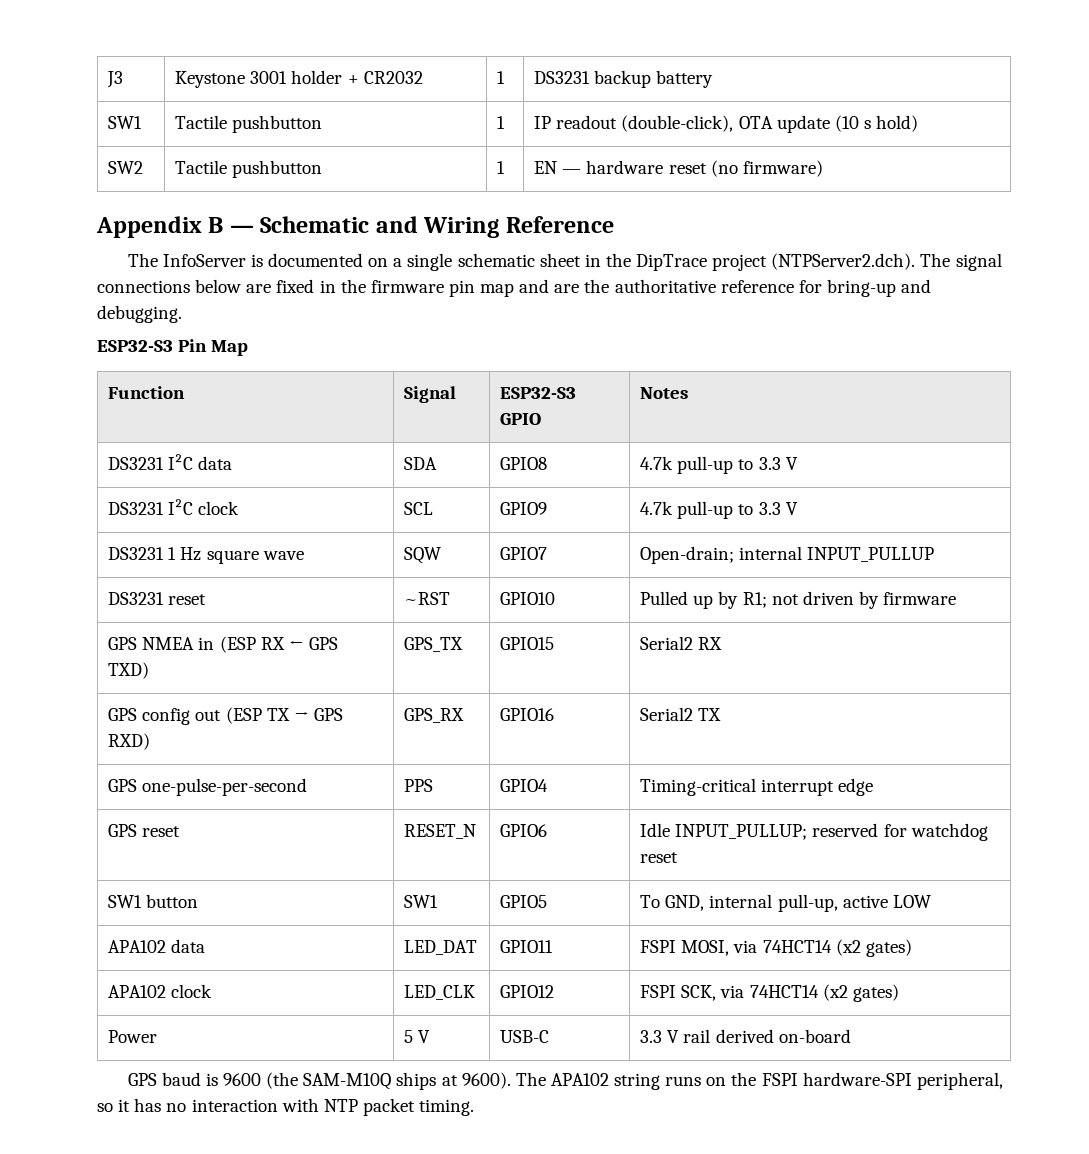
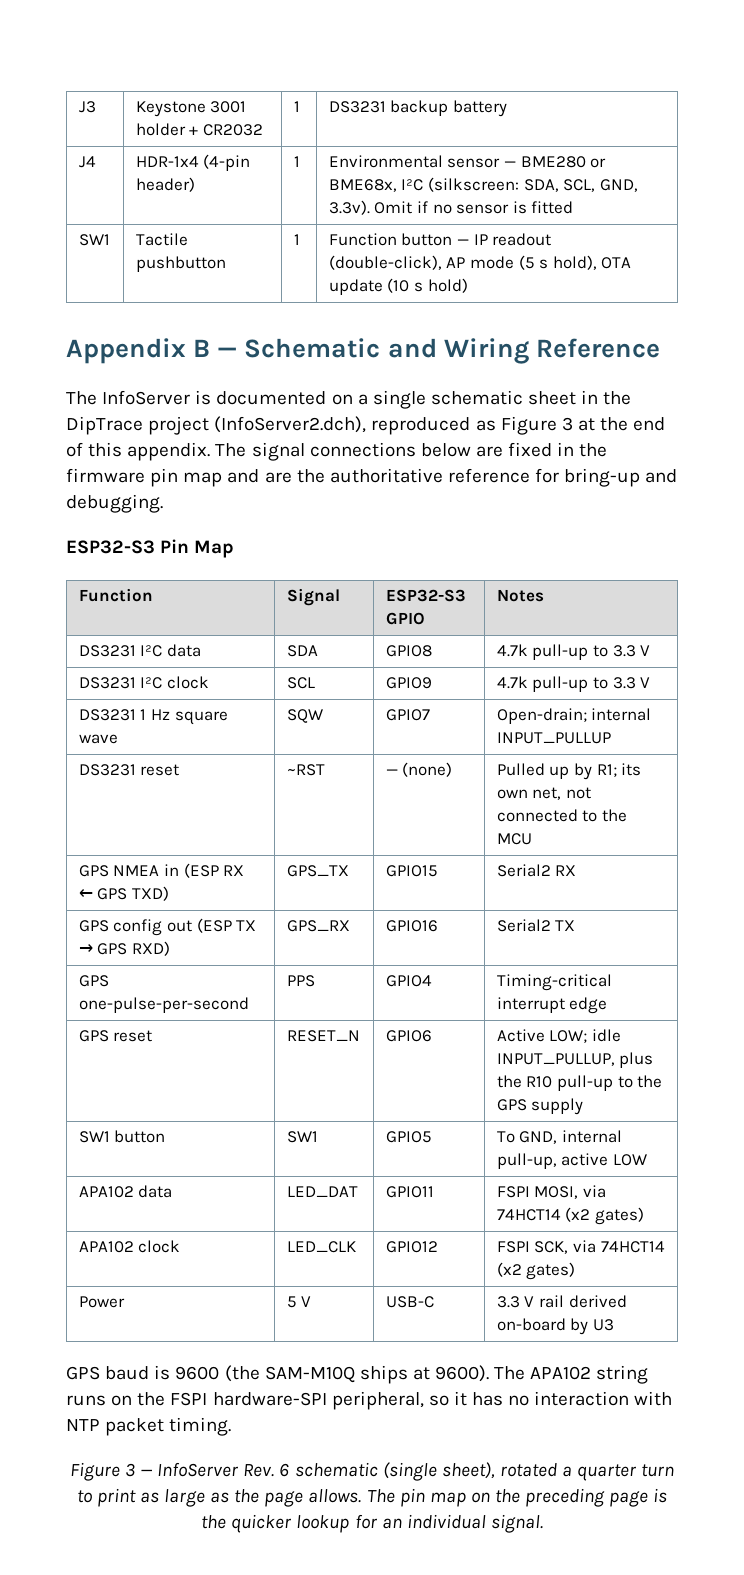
[108,116,143,129] [175,115,323,133] [497,116,506,129] [534,115,734,132] SW1 | Tactile pushbutton | 1 | IP readout (double-click), -> [78,156,96,168] [135,154,251,171] [135,177,195,192] [293,156,300,167] [328,155,607,168] [328,177,638,192] [328,200,574,215] [78,234,110,246] [135,233,188,246] [135,256,226,272] [293,234,300,245] [328,233,552,246] [328,255,597,270] J4 | HDR-1x4 (4-pin header) | 1 | Environmental sensor — BME280 or BME68x, I²C (silkscreen: SDA, SCL, GND, 3.3v). Omit if no sensor is fitted // SW1 | Tactile pushbutton | 1 | Function button — IP readout (double-click), AP mode (5 s hold),
[108,161,144,174] [175,160,323,178] [497,161,506,174] [534,160,823,177] // SW2 | Tactile pushbutton | 1 | EN — hardware reset (no firmware) -> (468, 285) none
[771,253,916,270] (NTPServer2.dch). -> [214,416,666,435] [66,442,211,461] (InfoServer2.dch), reproduced as Figure 3 at the end of this appendix.
[500,592,556,605] GPIO10 -> [385,762,453,777] — (none)
[771,591,957,609] not driven by firmware -> [621,763,642,776] [496,787,591,800] [496,809,627,822] [496,833,532,845] its own net, not connected to the MCU
[640,823,988,841] [640,852,679,863] Idle INPUT_PULLUP; reserved for watchdog reset -> [496,1029,621,1043] [496,1052,654,1068] [496,1075,663,1091] [496,1098,584,1115] Active LOW; idle INPUT_PULLUP, plus the R10 pull-up to the GPS supply
(851, 1036) none -> [570,1318,614,1335] by U3
(475, 1107) none -> [69,1462,675,1481] [76,1488,668,1507] [201,1514,543,1533] // Figure 3 — InfoServer Rev. 6 schematic (single sheet), rotated a quarter turn to print as large as the page allows. The pin map on the preceding page is the quicker lookup for an individual signal.

